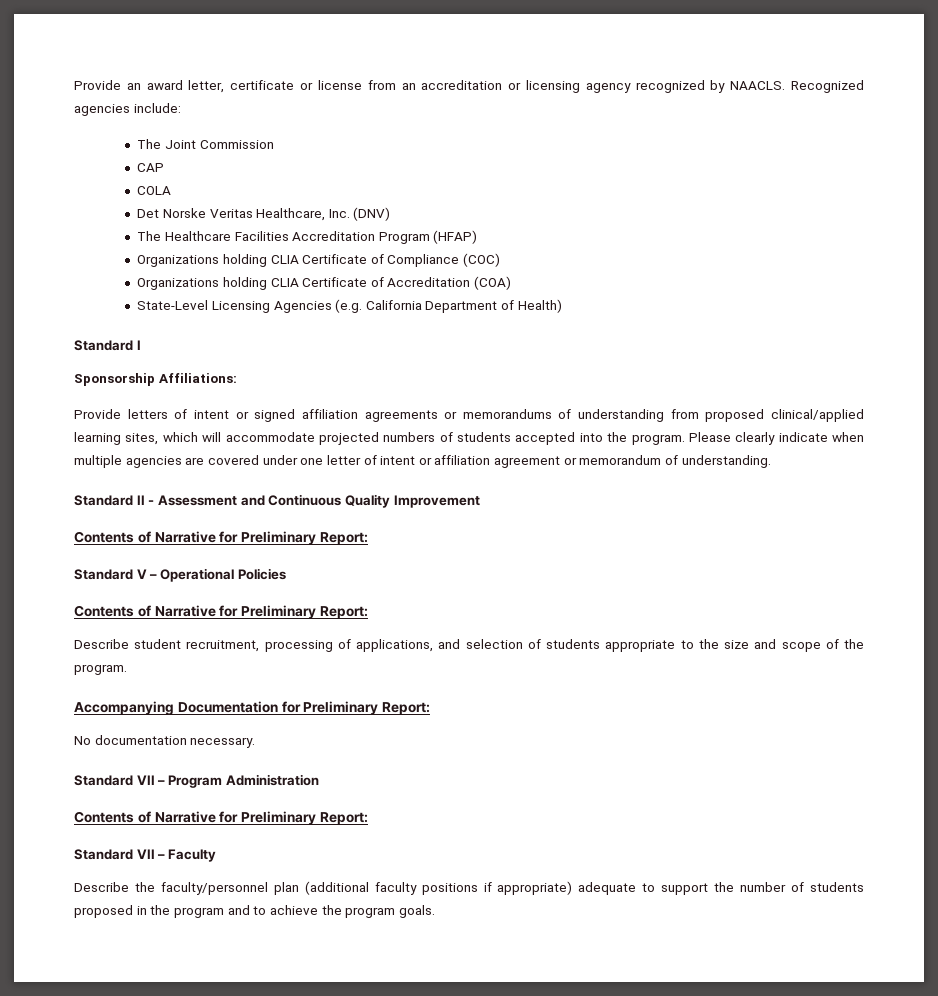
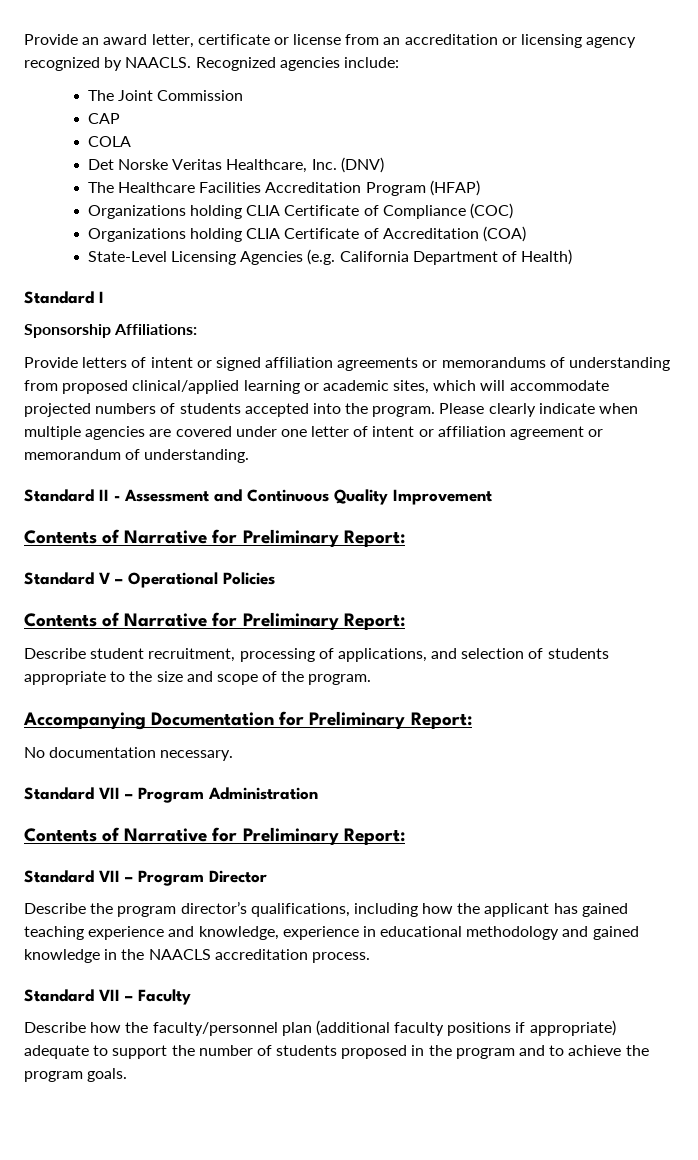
(121, 438) none -> [303,380,389,391] or academic
(368, 818) none -> [24,870,267,886] [24,901,628,917] [24,926,639,940] [24,949,370,963] // Standard VII – Program Director // Describe the program director’s qualifications, including how the applicant has gained teaching experience and knowledge, experience in educational methodology and gained knowledge in the NAACLS accreditation process.
(129, 887) none -> [90,1022,122,1033] how

